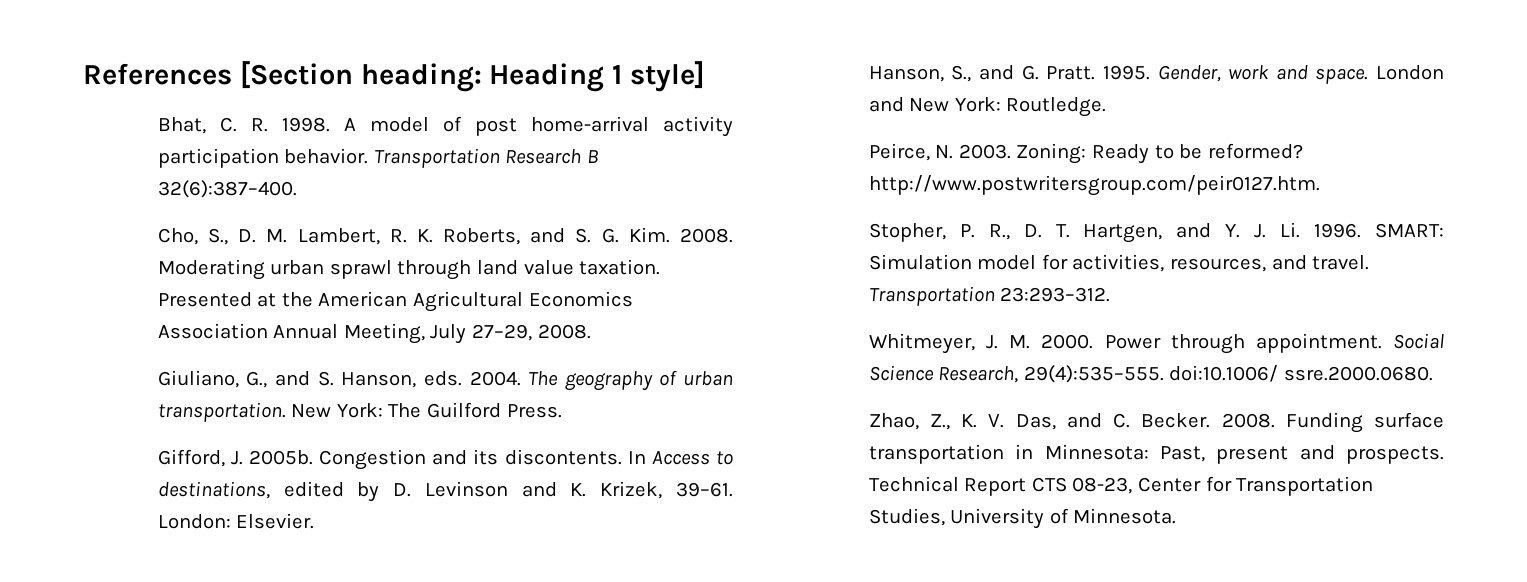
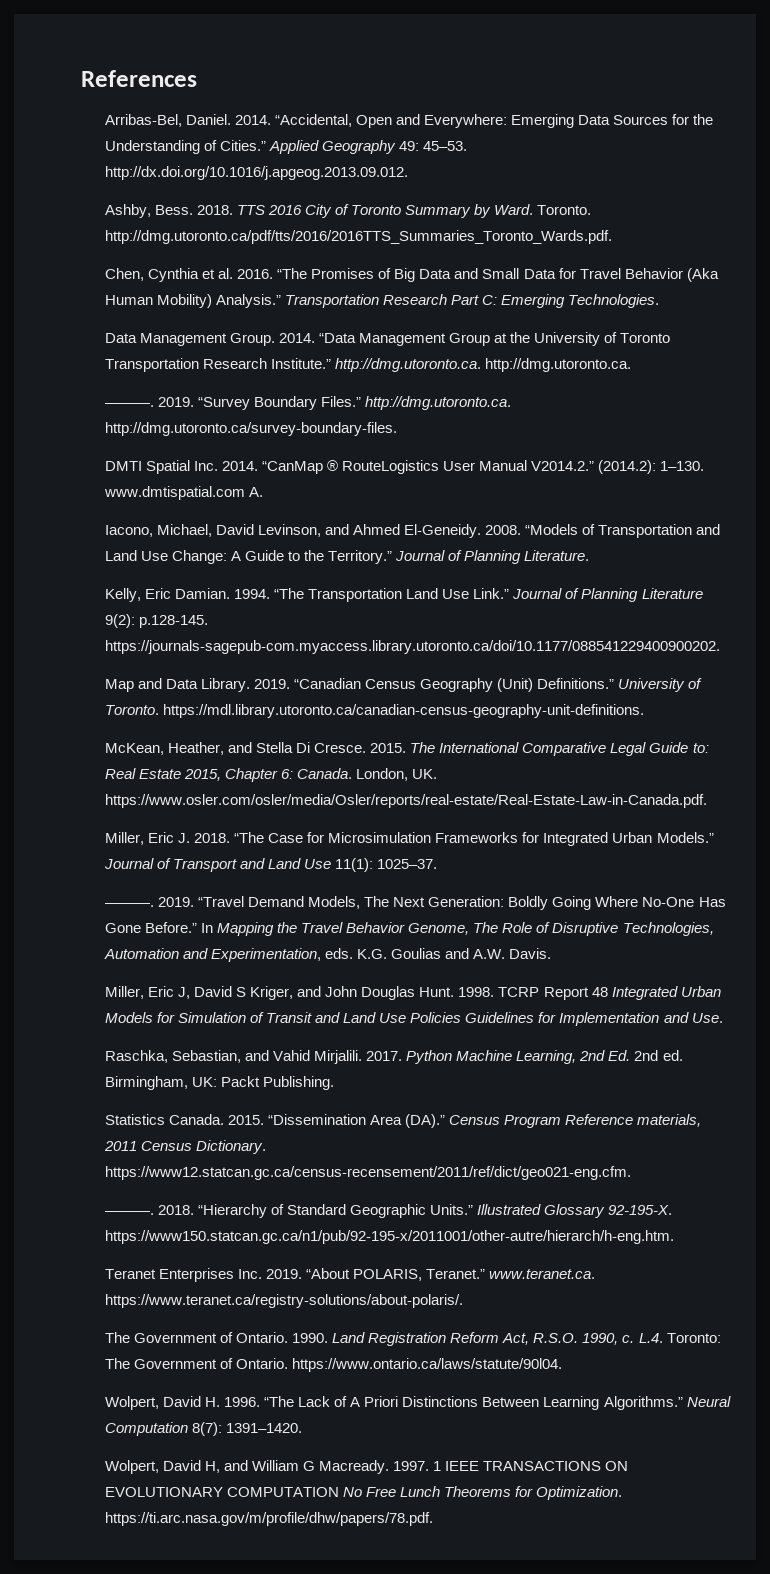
[239,61,706,92] [157,116,734,137] [157,148,599,168] [157,180,297,198] [157,227,733,245] [157,259,661,280] [157,291,633,312] [157,323,591,344] [157,370,733,391] [157,402,562,422] [157,449,733,470] [157,481,734,502] [157,513,315,529] [868,65,1444,84] [868,97,1107,117] [868,143,1303,164] [868,175,1320,196] [868,222,1444,243] [868,254,1370,272] [868,286,1111,306] [868,333,1444,354] [868,365,1433,383] [868,412,1444,433] [868,444,1444,464] [868,476,1374,496] [868,508,1177,529] [Section heading: Heading 1 style] // Bhat, C. R. 1998. A model of post home-arrival activity participation behavior. Transportation Research B 32(6):387–400. // Cho, S., D. M. Lambert, R. K. Roberts, and S. G. Kim. 2008. Moderating urban sprawl through land value taxation. Presented at the American Agricultural Economics Association Annual Meeting, July 27–29, 2008. // Giuliano, G., and S. Hanson, eds. 2004. The geography of urban transportation. New York: The Guilford Press. // Gifford, J. 2005b. Congestion and its discontents. In Access to destinations, edited by D. Levinson and K. Krizek, 39–61. London: Elsevier. // Hanson, S., and G. Pratt. 1995. Gender, work and space. London and New York: Routledge. // Peirce, N. 2003. Zoning: Ready to be reformed? http://www.postwritersgroup.com/peir0127.htm. // Stopher, P. R., D. T. Hartgen, and Y. J. Li. 1996. SMART: Simulation model for activities, resources, and travel. Transportation 23:293–312. // Whitmeyer, J. M. 2000. Power through appointment. Social Science Research, 29(4):535–555. doi:10.1006/ ssre.2000.0680. // Zhao, Z., K. V. Das, and C. Becker. 2008. Funding surface transportation in Minnesota: Past, present and prospects. Technical Report CTS 08-23, Center for Transportation Studies, University of Minnesota. -> [104,114,714,128] [104,140,468,154] [104,166,408,180] [104,204,592,218] [104,230,612,244] [104,268,719,282] [104,294,660,308] [104,332,671,346] [104,358,632,372] [104,396,512,410] [104,422,397,436] [104,460,705,474] [103,486,263,500] [104,524,721,538] [104,550,590,564] [104,588,703,602] [104,614,208,628] [104,640,720,654] [104,678,703,692] [104,704,644,718] [104,742,709,756] [104,768,438,782] [104,794,707,808] [104,832,714,846] [103,858,438,872] [104,896,726,910] [104,922,714,936] [103,948,552,962] [104,986,721,1000] [104,1012,723,1026] [104,1050,683,1064] [104,1076,335,1090] [104,1114,702,1128] [103,1140,266,1154] [104,1166,631,1180] [104,1204,673,1218] [104,1230,674,1244] [104,1268,596,1282] [104,1294,463,1308] [104,1332,721,1346] [104,1358,563,1372] [104,1396,731,1410] [104,1422,302,1436] [104,1460,629,1474] [104,1486,623,1500] [104,1512,433,1526] // Arribas-Bel, Daniel. 2014. “Accidental, Open and Everywhere: Emerging Data Sources for the Understanding of Cities.” Applied Geography 49: 45–53. http://dx.doi.org/10.1016/j.apgeog.2013.09.012. // Ashby, Bess. 2018. TTS 2016 City of Toronto Summary by Ward. Toronto. http://dmg.utoronto.ca/pdf/tts/2016/2016TTS_Summaries_Toronto_Wards.pdf. // Chen, Cynthia et al. 2016. “The Promises of Big Data and Small Data for Travel Behavior (Aka Human Mobility) Analysis.” Transportation Research Part C: Emerging Technologies. // Data Management Group. 2014. “Data Management Group at the University of Toronto Transportation Research Institute.” http://dmg.utoronto.ca. http://dmg.utoronto.ca. // ———. 2019. “Survey Boundary Files.” http://dmg.utoronto.ca. http://dmg.utoronto.ca/survey-boundary-files. // DMTI Spatial Inc. 2014. “CanMap ® RouteLogistics User Manual V2014.2.” (2014.2): 1–130. www.dmtispatial.com A. // Iacono, Michael, David Levinson, and Ahmed El-Geneidy. 2008. “Models of Transportation and Land Use Change: A Guide to the Territory.” Journal of Planning Literature. // Kelly, Eric Damian. 1994. “The Transportation Land Use Link.” Journal of Planning Literature 9(2): p.128-145. https://journals-sagepub-com.myaccess.library.utoronto.ca/doi/10.1177/088541229400900202. // Map and Data Library. 2019. “Canadian Census Geography (Unit) Definitions.” University of Toronto. https://mdl.library.utoronto.ca/canadian-census-geography-unit-definitions. // McKean, Heather, and Stella Di Cresce. 2015. The International Comparative Legal Guide to: Real Estate 2015, Chapter 6: Canada. London, UK. https://www.osler.com/osler/media/Osler/reports/real-estate/Real-Estate-Law-in-Canada.pdf. // Miller, Eric J. 2018. “The Case for Microsimulation Frameworks for Integrated Urban Models.” Journal of Transport and Land Use 11(1): 1025–37. // ———. 2019. “Travel Demand Models, The Next Generation: Boldly Going Where No-One Has Gone Before.” In Mapping the Travel Behavior Genome, The Role of Disruptive Technologies, Automation and Experimentation, eds. K.G. Goulias and A.W. Davis. // Miller, Eric J, David S Kriger, and John Douglas Hunt. 1998. TCRP Report 48 Integrated Urban Models for Simulation of Transit and Land Use Policies Guidelines for Implementation and Use. // Raschka, Sebastian, and Vahid Mirjalili. 2017. Python Machine Learning, 2nd Ed. 2nd ed. Birmingham, UK: Packt Publishing. // Statistics Canada. 2015. “Dissemination Area (DA).” Census Program Reference materials, 2011 Census Dictionary. https://www12.statcan.gc.ca/census-recensement/2011/ref/dict/geo021-eng.cfm. // ———. 2018. “Hierarchy of Standard Geographic Units.” Illustrated Glossary 92-195-X. https://www150.statcan.gc.ca/n1/pub/92-195-x/2011001/other-autre/hierarch/h-eng.htm. // Teranet Enterprises Inc. 2019. “About POLARIS, Teranet.” www.teranet.ca. https://www.teranet.ca/registry-solutions/about-polaris/. // The Government of Ontario. 1990. Land Registration Reform Act, R.S.O. 1990, c. L.4. Toronto: The Government of Ontario. https://www.ontario.ca/laws/statute/90l04. // Wolpert, David H. 1996. “The Lack of A Priori Distinctions Between Learning Algorithms.” Neural Computation 8(7): 1391–1420. // Wolpert, David H, and William G Macready. 1997. 1 IEEE TRANSACTIONS ON EVOLUTIONARY COMPUTATION No Free Lunch Theorems for Optimization. https://ti.arc.nasa.gov/m/profile/dhw/papers/78.pdf.

